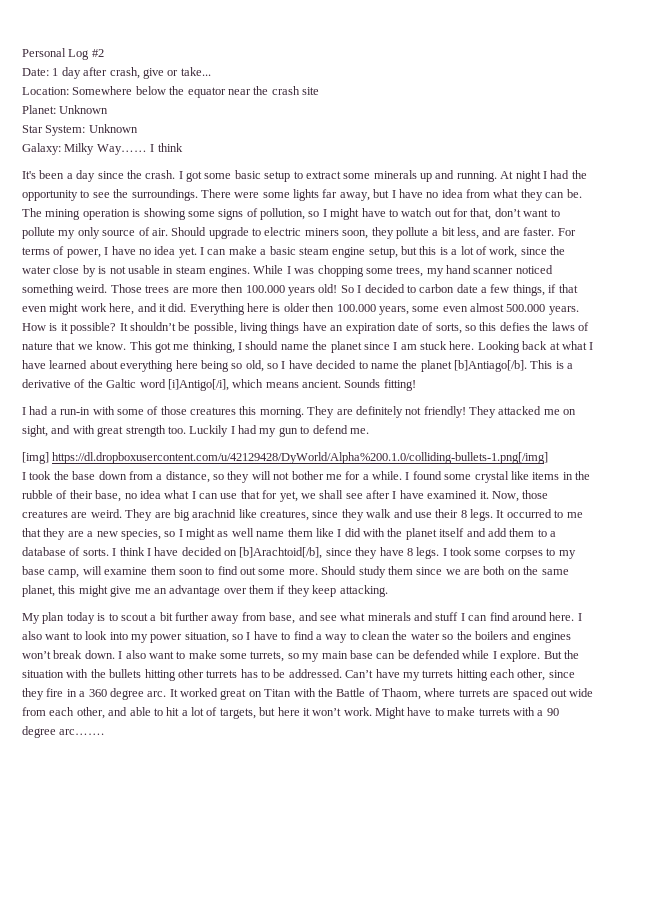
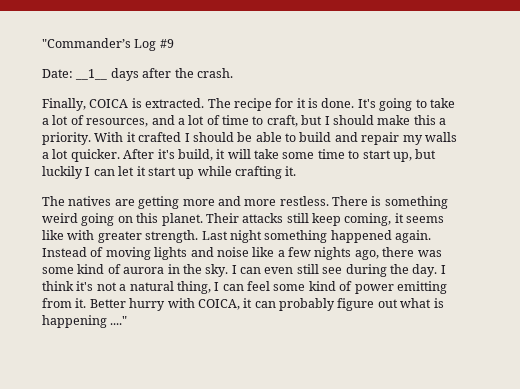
[22,48,104,60] [22,67,211,79] [22,86,319,98] [22,105,109,114] [22,124,138,136] [22,143,183,155] [22,170,587,182] [22,189,582,201] [22,208,560,220] [22,227,576,239] [22,246,565,258] [22,265,553,277] [22,284,578,296] [22,303,579,315] [22,322,589,334] [22,341,594,353] [22,360,574,372] [22,379,416,391] [22,406,577,418] [22,425,369,437] [22,452,549,464] [22,471,590,483] [22,490,549,502] [22,509,583,521] [22,528,556,540] [22,547,576,559] [22,566,569,578] [22,585,388,597] [22,612,582,624] [22,631,571,643] [22,650,579,662] [22,669,575,681] [22,688,594,700] [22,707,559,719] [22,726,105,738] Personal Log #2 // Date: 1 day after crash, give or take... // Location: Somewhere below the equator near the crash site // Planet: Unknown // Star System: Unknown // Galaxy: Milky Way…… I think // It's been a day since the crash. I got some basic setup to extract some minerals up and running. At night I had the opportunity to see the surroundings. There were some lights far away, but I have no idea from what they can be. The mining operation is showing some signs of pollution, so I might have to watch out for that, don’t want to pollute my only source of air. Should upgrade to electric miners soon, they pollute a bit less, and are faster. For terms of power, I have no idea yet. I can make a basic steam engine setup, but this is a lot of work, since the water close by is not usable in steam engines. While I was chopping some trees, my hand scanner noticed something weird. Those trees are more then 100.000 years old! So I decided to carbon date a few things, if that even might work here, and it did. Everything here is older then 100.000 years, some even almost 500.000 years. How is it possible? It shouldn’t be possible, living things have an expiration date of sorts, so this defies the laws of nature that we know. This got me thinking, I should name the planet since I am stuck here. Looking back at what I have learned about everything here being so old, so I have decided to name the planet [b]Antiago[/b]. This is a derivative of the Galtic word [i]Antigo[/i], which means ancient. Sounds fitting! // I had a run-in with some of those creatures this morning. They are definitely not friendly! They attacked me on sight, and with great strength too. Luckily I had my gun to defend me. // [img] https://dl.dropboxusercontent.com/u/42129428/DyWorld/Alpha%200.1.0/colliding-bullets-1.png[/img] // I took the base down from a distance, so they will not bother me for a while. I found some crystal like items in the rubble of their base, no idea what I can use that for yet, we shall see after I have examined it. Now, those creatures are weird. They are big arachnid like creatures, since they walk and use their 8 legs. It occurred to me that they are a new species, so I might as well name them like I did with the planet itself and add them to a database of sorts. I think I have decided on [b]Arachtoid[/b], since they have 8 legs. I took some corpses to my base camp, will examine them soon to find out some more. Should study them since we are both on the same planet, this might give me an advantage over them if they keep attacking. // My plan today is to scout a bit further away from base, and see what minerals and stuff I can find around here. I also want to look into my power situation, so I have to find a way to clean the water so the boilers and engines won’t break down. I also want to make some turrets, so my main base can be defended while I explore. But the situation with the bullets hitting other turrets has to be addressed. Can’t have my turrets hitting each other, since they fire in a 360 degree arc. It worked great on Titan with the Battle of Thaom, where turrets are spaced out wide from each other, and able to hit a lot of targets, but here it won’t work. Might have to make turrets with a 90 degree arc……. -> [42,38,174,51] [42,68,233,81] [42,98,455,111] [42,115,446,127] [42,132,457,145] [42,149,437,162] [42,166,297,179] [42,196,448,209] [42,213,445,226] [42,230,431,243] [42,247,442,260] [42,264,446,277] [42,281,447,294] [42,298,444,311] [42,315,128,328] "Commander’s Log #9 // Date: __1__ days after the crash. // Finally, COICA is extracted. The recipe for it is done. It's going to take a lot of resources, and a lot of time to craft, but I should make this a priority. With it crafted I should be able to build and repair my walls a lot quicker. After it's build, it will take some time to start up, but luckily I can let it start up while crafting it. // The natives are getting more and more restless. There is something weird going on this planet. Their attacks still keep coming, it seems like with greater strength. Last night something happened again. Instead of moving lights and noise like a few nights ago, there was some kind of aurora in the sky. I can even still see during the day. I think it's not a natural thing, I can feel some kind of power emitting from it. Better hurry with COICA, it can probably figure out what is happening ...."

